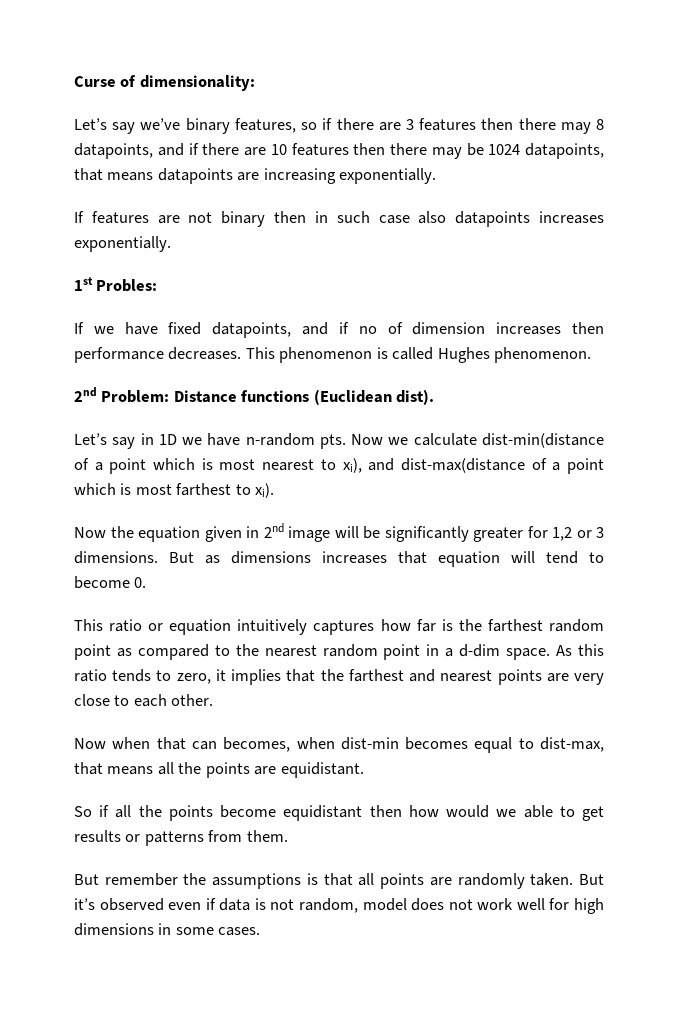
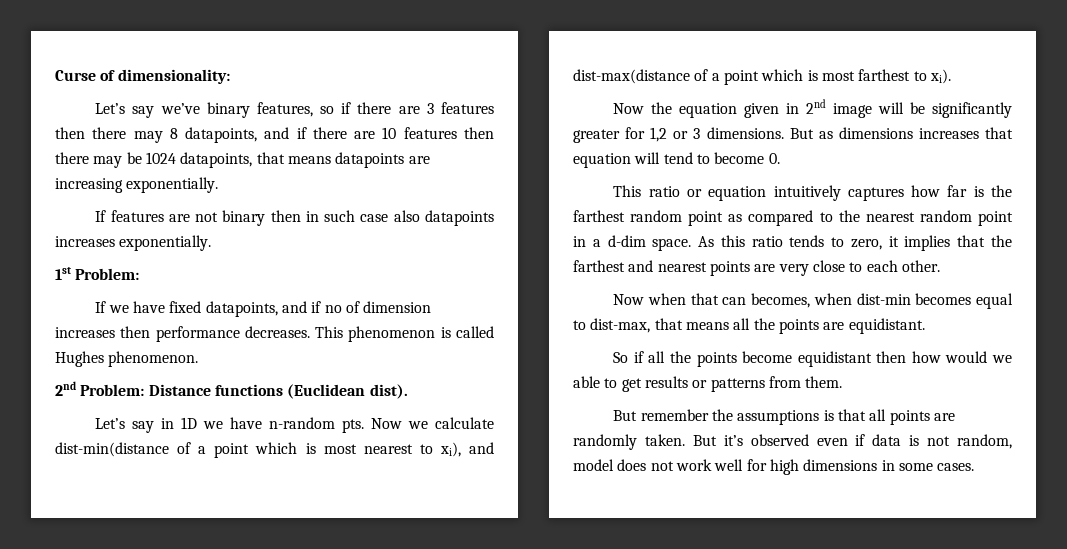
[96,279,158,292] Probles: -> [75,268,140,280] Problem:

